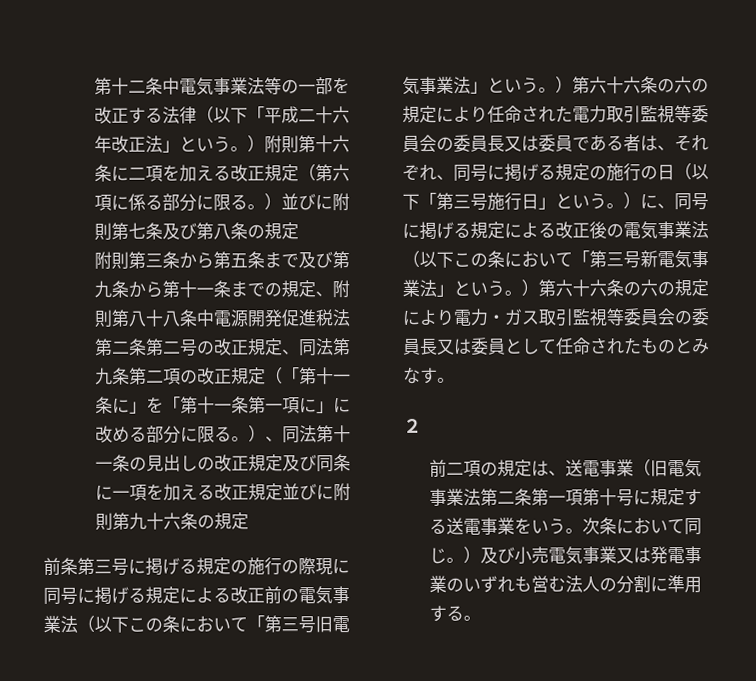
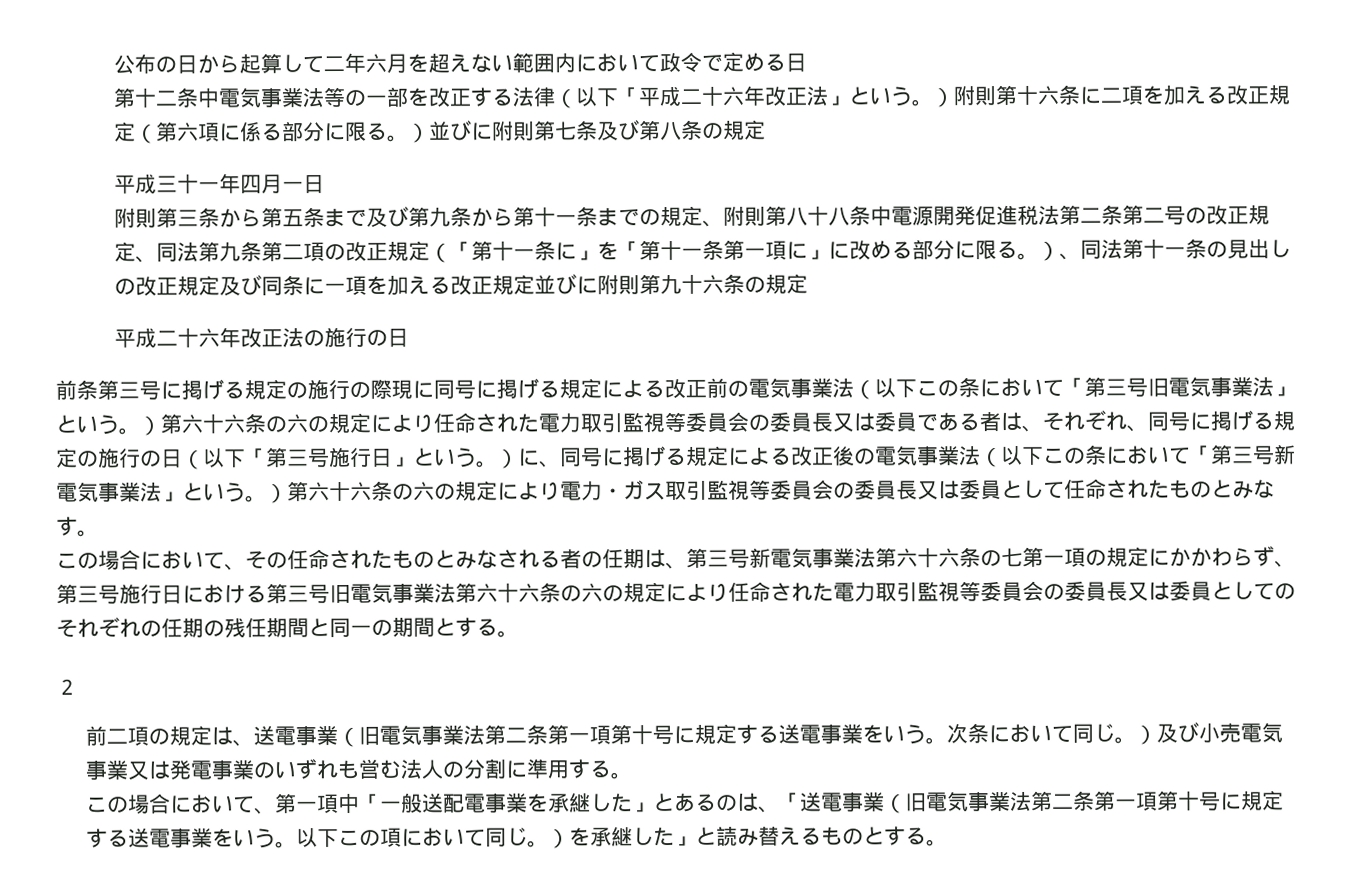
(94, 86) none -> [112,51,807,75] 公布の日から起算して二年六月を超えない範囲内において政令で定める日 //
(300, 231) none -> [113,173,325,194] // 平成三十一年四月一日
(250, 521) none -> [113,327,409,348] // 平成二十六年改正法の施行の日
(455, 380) none -> [56,546,1296,571] [56,580,1296,604] [56,616,519,639] // この場合において、その任命されたものとみなされる者の任期は、第三号新電気事業法第六十六条の七第一項の規定にかかわらず、第三号施行日における第三号旧電気事業法第六十六条の六の規定により任命された電力取引監視等委員会の委員長又は委員としてのそれぞれの任期の残任期間と同一の期間とする。
(482, 618) none -> [86,790,1285,815] [86,826,949,849] // この場合において、第一項中「一般送配電事業を承継した」とあるのは、「送電事業（旧電気事業法第二条第一項第十号に規定する送電事業をいう。以下この項において同じ。）を承継した」と読み替えるものとする。

